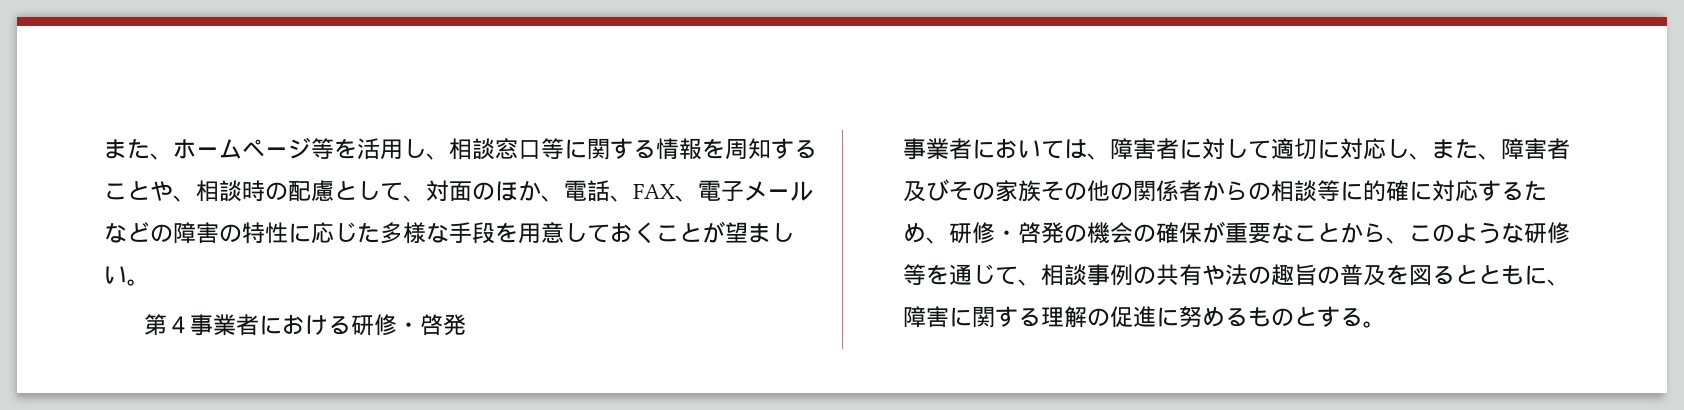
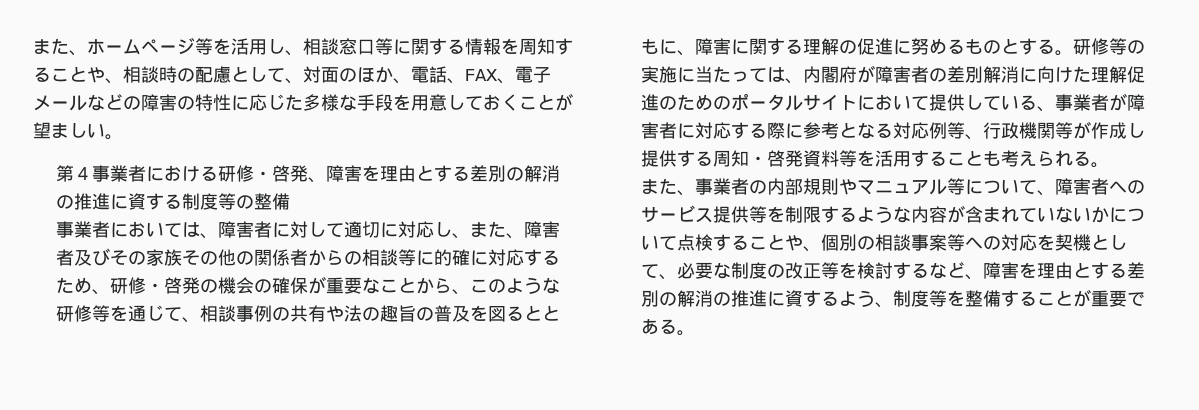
(467, 325) none -> [308,165,561,183] [56,193,291,210] 、障害を理由とする差別の解消の推進に資する制度等の整備
(1387, 324) none -> [1073,38,1146,55] [641,65,1146,84] [641,93,1146,112] [641,121,1146,140] [641,150,1110,168] [641,178,1146,196] [641,205,1146,223] [641,234,1128,252] [641,262,1146,280] [641,289,1146,308] [641,319,696,336] 研修等の実施に当たっては、内閣府が障害者の差別解消に向けた理解促進のためのポータルサイトにおいて提供している、事業者が障害者に対応する際に参考となる対応例等、行政機関等が作成し提供する周知・啓発資料等を活用することも考えられる。 // また、事業者の内部規則やマニュアル等について、障害者へのサービス提供等を制限するような内容が含まれていないかについて点検することや、個別の相談事案等への対応を契機として、必要な制度の改正等を検討するなど、障害を理由とする差別の解消の推進に資するよう、制度等を整備することが重要である。

